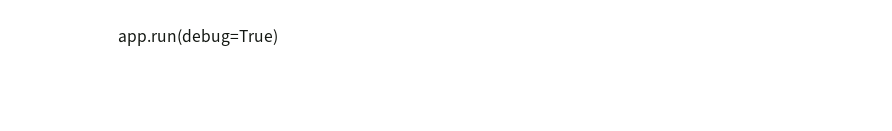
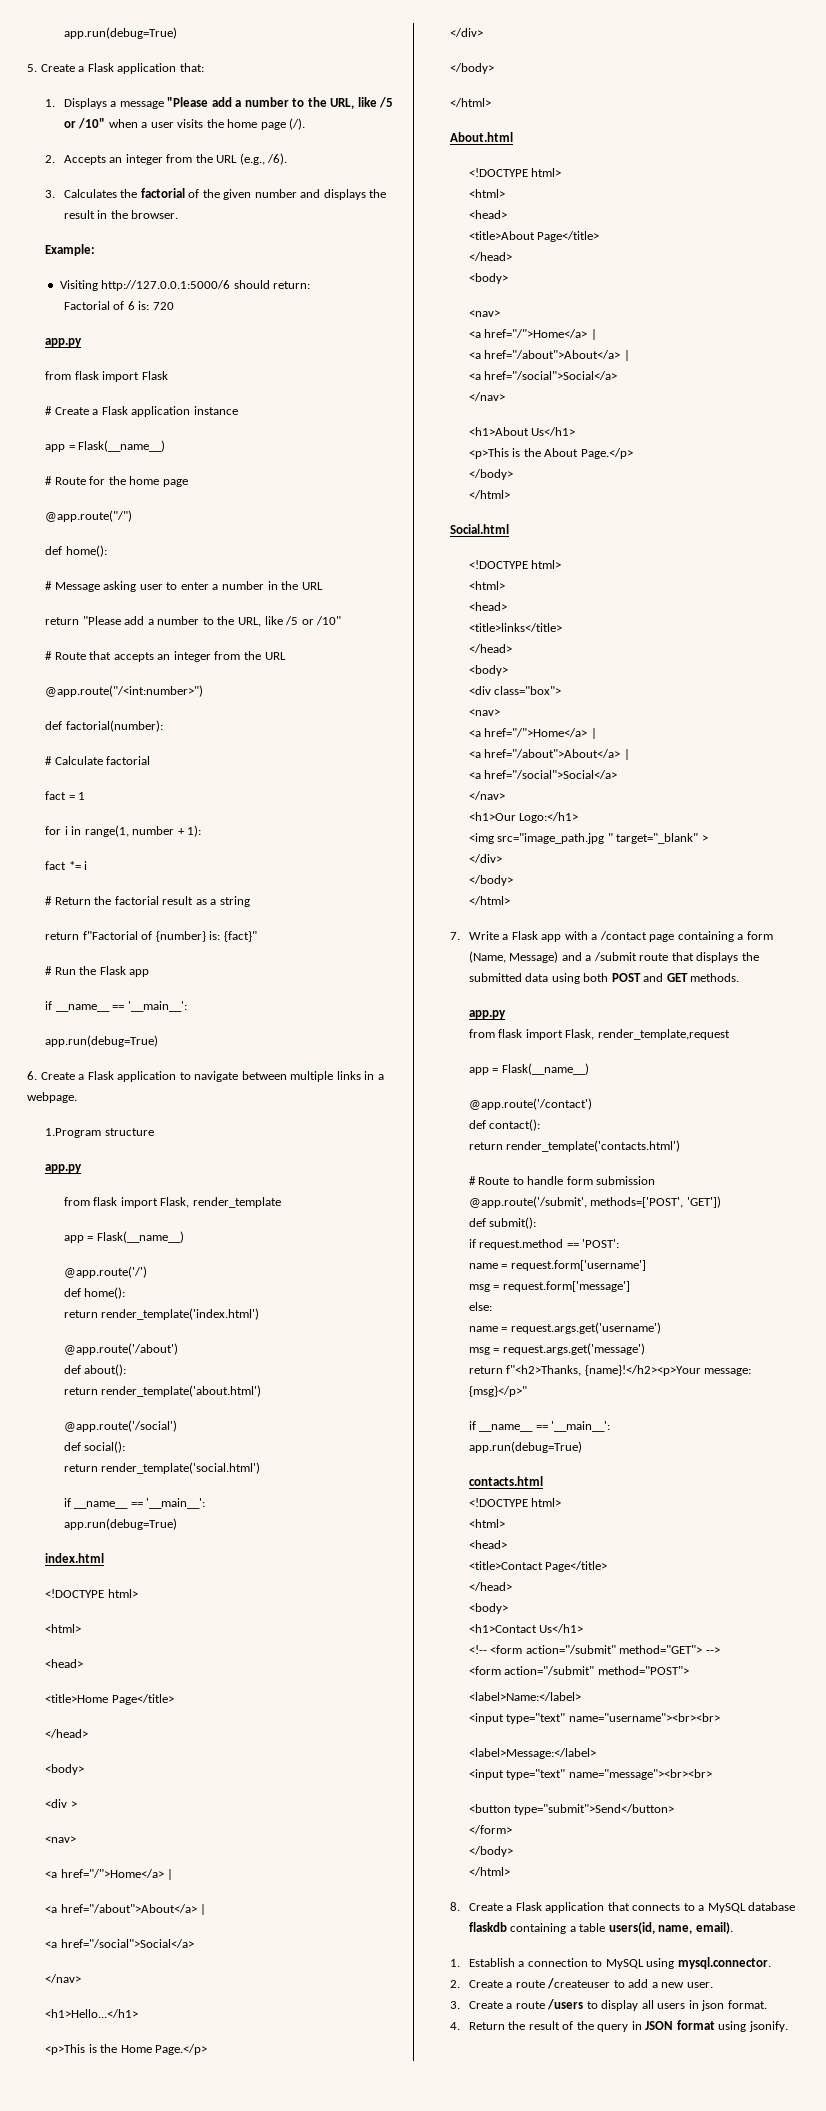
[118,29,279,46] app.run(debug=True) -> [63,27,177,39] [27,63,204,74] [45,97,394,109] [63,118,306,130] [45,153,288,165] [45,188,387,200] [63,210,179,219] [45,244,96,256] [59,280,311,291] [63,301,174,310] [45,338,83,347] [45,371,168,382] [45,406,238,417] [45,440,166,452] [45,476,188,487] [45,510,133,522] [45,545,107,557] [45,581,323,592] [45,616,342,627] [45,651,286,662] [45,685,204,697] [45,720,163,732] [45,756,151,765] [45,791,86,800] [45,825,202,837] [45,861,88,870] [45,896,250,907] [45,931,257,942] [45,966,150,977] [45,1001,187,1012] [45,1035,159,1047] [27,1071,384,1082] [27,1092,77,1103] [45,1128,154,1138] [45,1164,83,1173] [63,1197,281,1208] [63,1231,184,1243] [63,1266,147,1278] [63,1287,126,1299] [63,1308,260,1320] [63,1343,178,1355] [63,1364,127,1376] [63,1385,262,1397] [63,1420,177,1432] [63,1441,126,1453] [63,1462,261,1474] [63,1498,206,1509] [63,1518,177,1530] [45,1553,105,1563] [45,1589,138,1598] [45,1624,82,1633] [45,1659,84,1668] [45,1694,174,1705] [45,1729,89,1738] [45,1764,85,1775] [45,1799,77,1808] [45,1836,77,1843] [45,1869,174,1880] [45,1904,207,1915] [45,1939,194,1948] [45,1974,82,1983] [45,2009,139,2018] [45,2044,208,2055] [450,28,484,37] [450,63,495,74] [450,98,492,107] [450,132,514,142] [468,168,562,177] [468,189,505,198] [468,210,507,219] [468,231,600,242] [468,252,512,261] [468,273,508,284] [468,310,500,317] [468,329,597,340] [468,350,630,361] [468,371,618,380] [468,392,505,401] [468,427,576,436] [468,448,633,459] [468,469,513,480] [468,490,510,499] [450,524,510,534] [468,560,562,569] [468,581,505,590] [468,602,507,611] [468,623,562,632] [468,644,512,653] [468,665,508,676] [468,686,562,695] [468,709,500,716] [468,728,597,739] [468,749,630,760] [468,770,618,779] [468,791,505,800] [468,812,579,823] [468,833,708,844] [468,854,502,863] [468,875,513,886] [468,896,510,905] [450,931,773,942] [468,951,759,963] [468,973,740,984] [468,1010,506,1019] [468,1029,730,1040] [468,1063,589,1075] [468,1098,592,1110] [468,1119,541,1131] [468,1140,681,1152] [468,1176,656,1185] [468,1196,721,1208] [468,1217,537,1229] [468,1239,620,1250] [468,1260,646,1271] [468,1281,630,1292] [468,1302,492,1311] [468,1322,661,1334] [468,1343,645,1355] [468,1365,752,1376] [468,1386,527,1397] [468,1421,611,1432] [468,1441,582,1453] [468,1476,543,1486] [468,1498,562,1507] [468,1519,505,1528] [468,1540,507,1549] [468,1561,608,1572] [468,1582,512,1591] [468,1603,508,1614] [468,1624,584,1633] [468,1645,720,1654] [468,1666,689,1675] [468,1692,581,1701] [468,1713,720,1724] [468,1748,596,1759] [468,1769,712,1780] [468,1804,675,1815] [468,1825,512,1834] [468,1846,513,1857] [468,1867,510,1876] [450,1902,796,1913] [468,1922,733,1934] [450,1957,771,1969] [450,1978,713,1989] [450,1999,767,2011] [450,2020,788,2032] app.run(debug=True) // 5. Create a Flask application that: // 1. Displays a message "Please add a number to the URL, like /5 or /10" when a user visits the home page (/). // 2. Accepts an integer from the URL (e.g., /6). // 3. Calculates the factorial of the given number and displays the result in the browser. // Example: // Visiting http://127.0.0.1:5000/6 should return: // Factorial of 6 is: 720 // app.py // from flask import Flask // # Create a Flask application instance // app = Flask(__name__) // # Route for the home page // @app.route("/") // def home(): // # Message asking user to enter a number in the URL // return "Please add a number to the URL, like /5 or /10" // # Route that accepts an integer from the URL // @app.route("/<int:number>") // def factorial(number): // # Calculate factorial // fact = 1 // for i in range(1, number + 1): // fact *= i // # Return the factorial result as a string // return f"Factorial of {number} is: {fact}" // # Run the Flask app // if __name__ == '__main__': // app.run(debug=True) // 6. Create a Flask application to navigate between multiple links in a webpage. // 1.Program structure // app.py // from flask import Flask, render_template // app = Flask(__name__) // @app.route('/') // def home(): // return render_template('index.html') // @app.route('/about') // def about(): // return render_template('about.html') // @app.route('/social') // def social(): // return render_template('social.html') // if __name__ == '__main__': // app.run(debug=True) // index.html // <!DOCTYPE html> // <html> // <head> // <title>Home Page</title> // </head> // <body> // <div > // <nav> // <a href="/">Home</a> | // <a href="/about">About</a> | // <a href="/social">Social</a> // </nav> // <h1>Hello...</h1> // <p>This is the Home Page.</p> // </div> // </body> // </html> // About.html // <!DOCTYPE html> // <html> // <head> // <title>About Page</title> // </head> // <body> // <nav> // <a href="/">Home</a> | // <a href="/about">About</a> | // <a href="/social">Social</a> // </nav> // <h1>About Us</h1> // <p>This is the About Page.</p> // </body> // </html> // Social.html // <!DOCTYPE html> // <html> // <head> // <title>links</title> // </head> // <body> // <div class="box"> // <nav> // <a href="/">Home</a> | // <a href="/about">About</a> | // <a href="/social">Social</a> // </nav> // <h1>Our Logo:</h1> // <img src="image_path.jpg " target="_blank" > // </div> // </body> // </html> // 7. Write a Flask app with a /contact page containing a form (Name, Message) and a /submit route that displays the submitted data using both POST and GET methods. // app.py // from flask import Flask, render_template,request // app = Flask(__name__) // @app.route('/contact') // def contact(): // return render_template('contacts.html') // # Route to handle form submission // @app.route('/submit', methods=['POST', 'GET']) // def submit(): // if request.method == 'POST': // name = request.form['username'] // msg = request.form['message'] // else: // name = request.args.get('username') // msg = request.args.get('message') // return f"<h2>Thanks, {name}!</h2><p>Your message: {msg}</p>" // if __name__ == '__main__': // app.run(debug=True) // contacts.html // <!DOCTYPE html> // <html> // <head> // <title>Contact Page</title> // </head> // <body> // <h1>Contact Us</h1> // <!-- <form action="/submit" method="GET"> --> // <form action="/submit" method="POST"> // <label>Name:</label> // <input type="text" name="username"><br><br> // <label>Message:</label> // <input type="text" name="message"><br><br> // <button type="submit">Send</button> // </form> // </body> // </html> // 8. Create a Flask application that connects to a MySQL database flaskdb containing a table users(id, name, email). // 1. Establish a connection to MySQL using mysql.connector. // 2. Create a route /createuser to add a new user. // 3. Create a route /users to display all users in json format. // 4. Return the result of the query in JSON format using jsonify.

